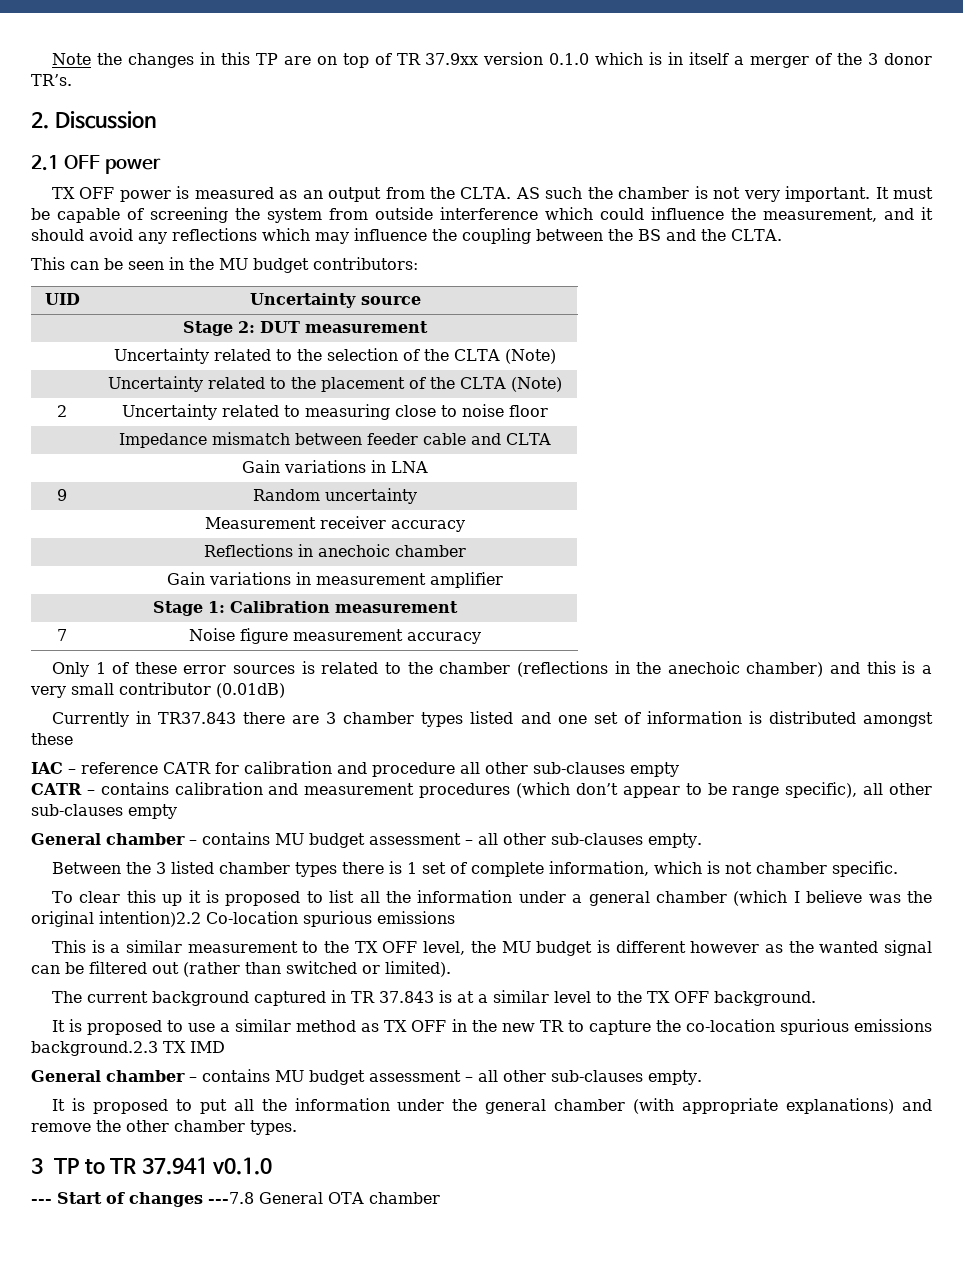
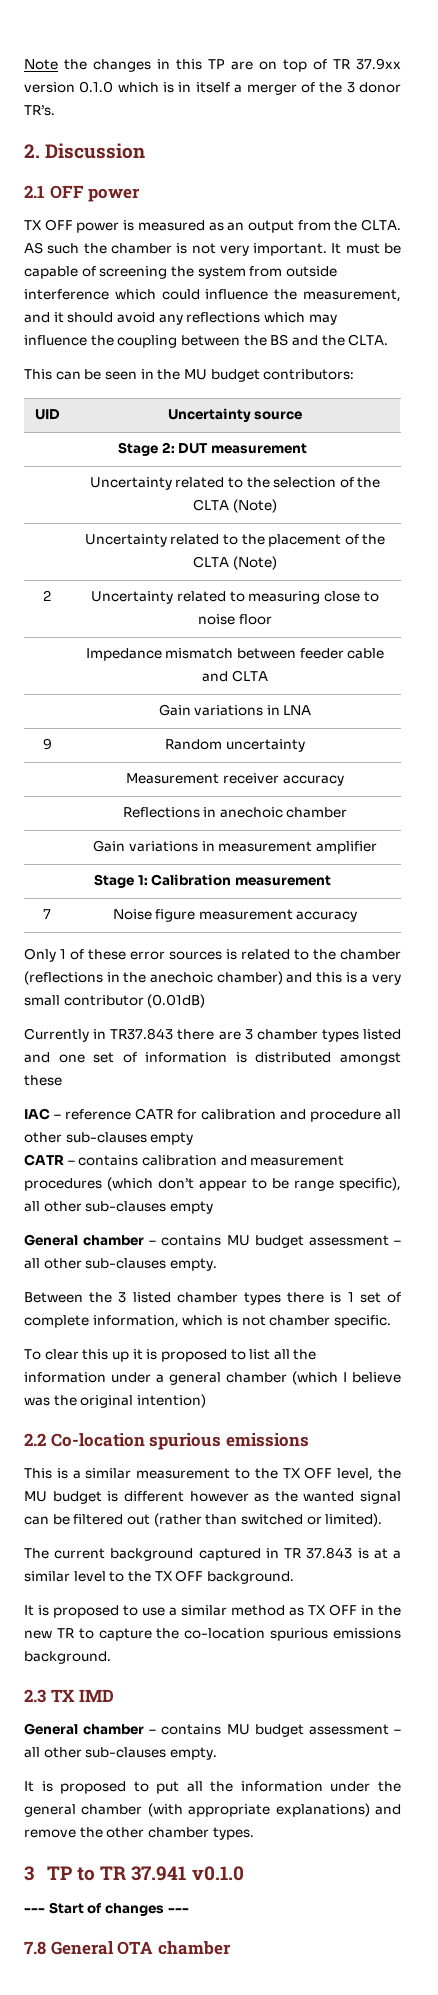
[99,911,201,927] intention)2.2 -> [136,1394,206,1408] [24,1433,46,1446] intention) // 2.2
[31,1041,158,1056] background.2.3 -> [24,1651,111,1664] [24,1689,46,1703] background. // 2.3
[208,1192,254,1204] ---7.8 -> [167,1908,189,1913] [24,1941,46,1955] --- // 7.8

